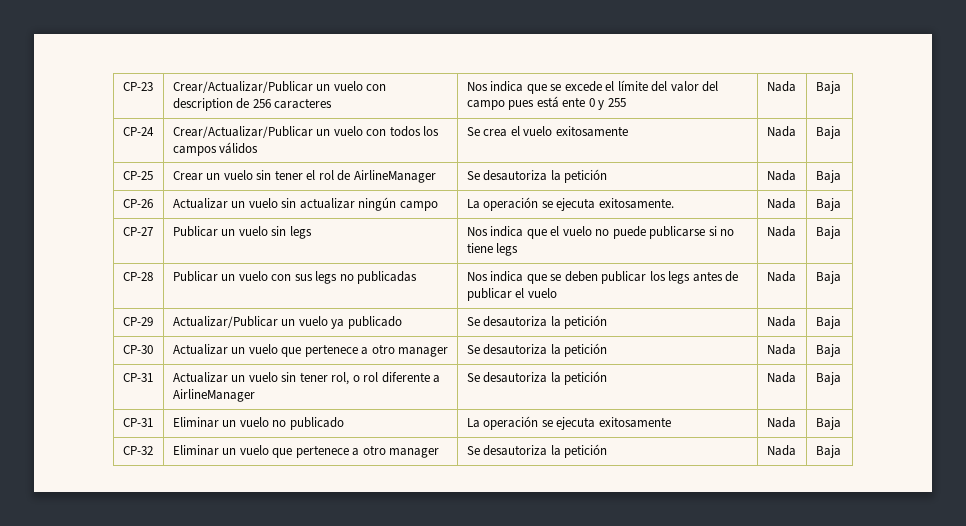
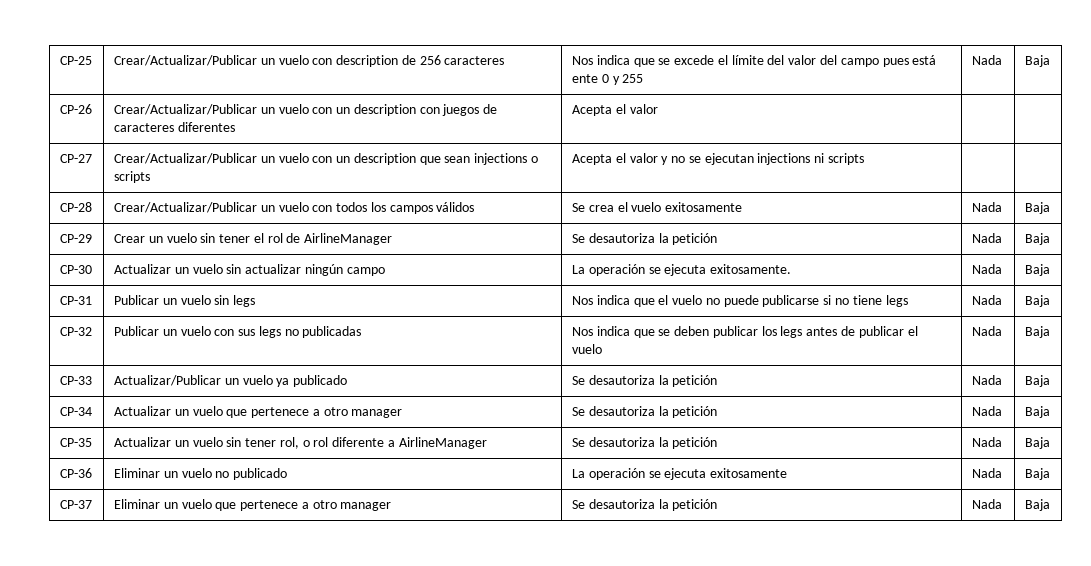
[122,82,153,91] CP-23 -> [59,56,92,65] CP-25
[122,127,154,136] CP-24 -> [59,104,92,114] [113,104,498,116] [113,122,235,132] [571,104,658,116] [59,154,92,163] [113,153,539,165] [113,171,150,183] [571,153,865,165] [59,202,92,212] CP-26 | Crear/Actualizar/Publicar un vuelo con un description con juegos de caracteres diferentes | Acepta el valor | | // CP-27 | Crear/Actualizar/Publicar un vuelo con un description que sean injections o scripts | Acepta el valor y no se ejecutan injections ni scripts | | // CP-28
[122,171,153,180] CP-25 -> [59,234,92,243] CP-29
[122,199,153,208] CP-26 -> [59,265,92,274] CP-30
[122,227,153,236] CP-27 -> [59,296,92,305] CP-31
[122,272,153,281] CP-28 -> [59,327,92,336] CP-32
[122,317,153,326] CP-29 -> [59,376,92,385] CP-33
[122,345,153,354] CP-30 -> [59,407,92,416] CP-34
[122,373,153,382] CP-31 -> [59,438,92,447] CP-35
[122,418,153,427] CP-31 -> [59,468,92,478] CP-36
[122,446,153,455] CP-32 -> [59,500,92,509] CP-37

